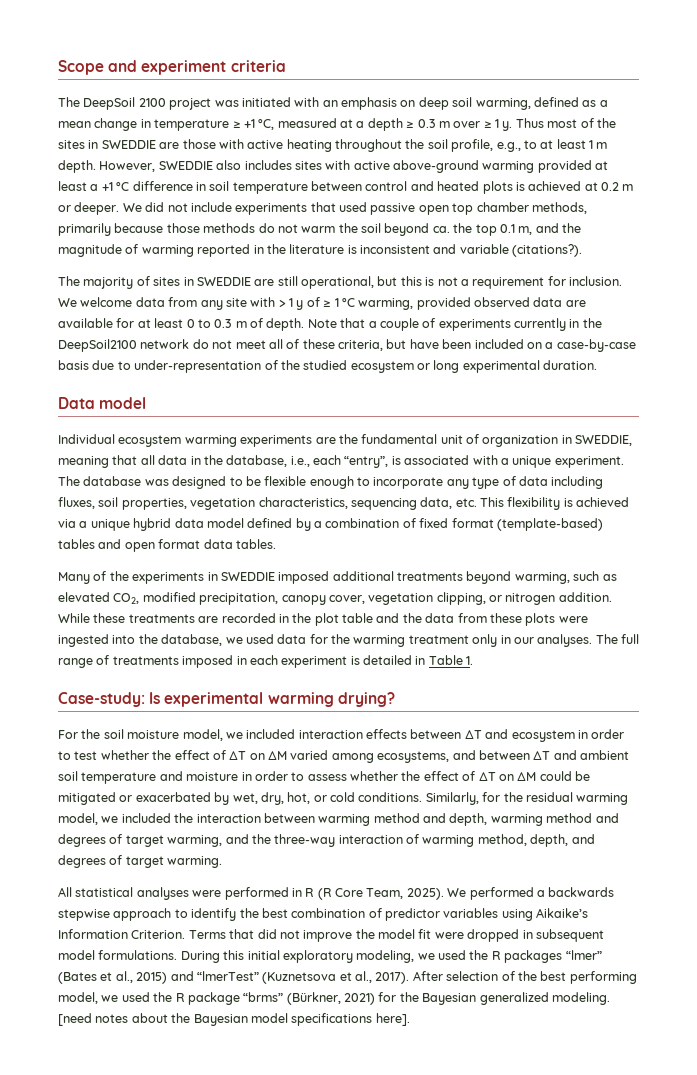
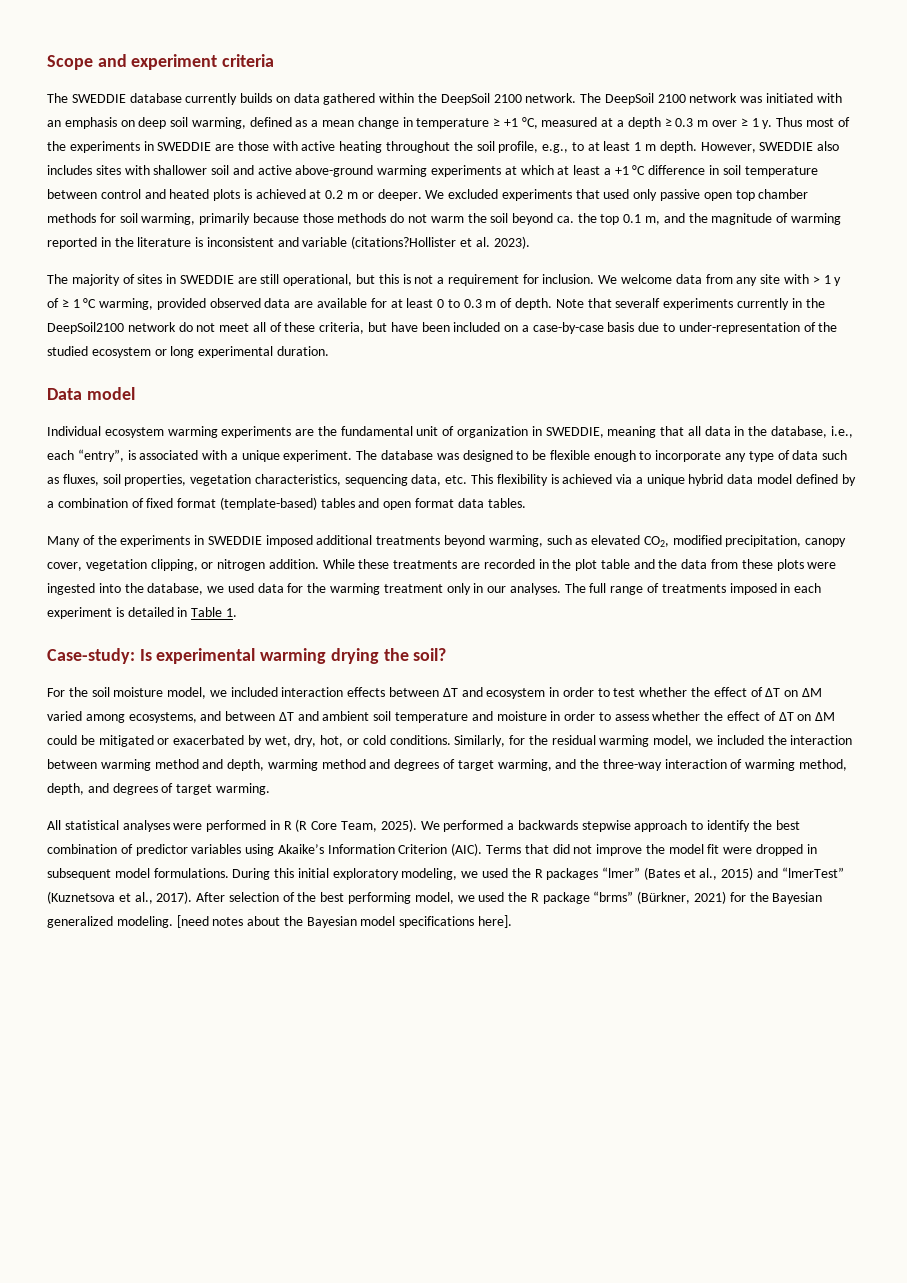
[83,97,212,110] DeepSoil 2100 project -> [71,93,738,105] SWEDDIE database currently builds on data gathered within the DeepSoil 2100 network. The DeepSoil 2100 network
[58,140,85,149] sites -> [69,141,140,153] experiments
[353,160,592,173] active above-ground warming provided -> [153,165,554,177] shallower soil and active above-ground warming experiments at which
[145,202,232,212] did not include -> [448,189,499,199] excluded
(367, 207) none -> [633,189,658,201] only
[531,202,587,214] methods, -> [47,213,196,225] methods for soil warming,
[512,244,583,257] (citations?). -> [351,236,530,249] (citations?Hollister et al. 2023).
[368,318,436,331] a couple of -> [615,298,661,308] severalf
[551,476,604,489] including -> [822,450,848,460] [47,477,59,484] such as
[337,692,395,707] drying? -> [330,648,447,664] drying the soil?
[536,908,589,918] [58,929,186,939] Aikaike’s Information Criterion. -> [277,843,483,856] Akaike’s Information Criterion (AIC).

